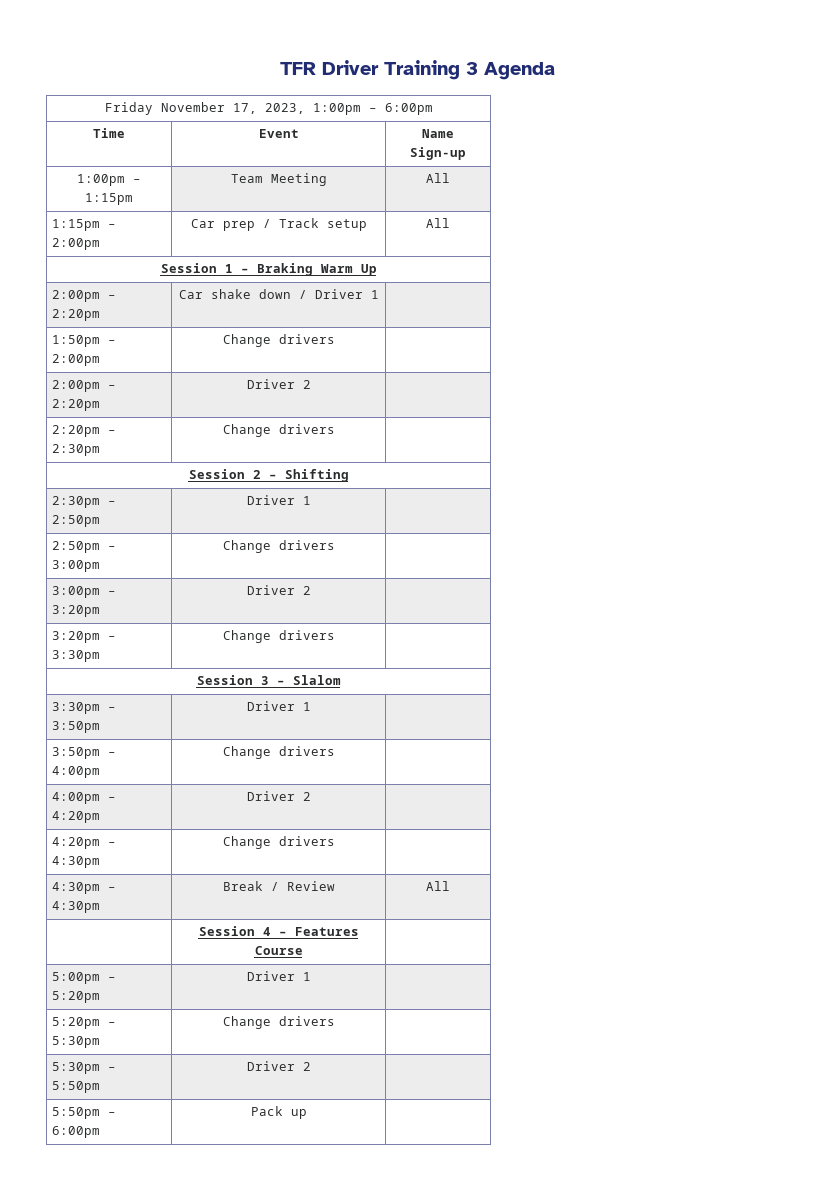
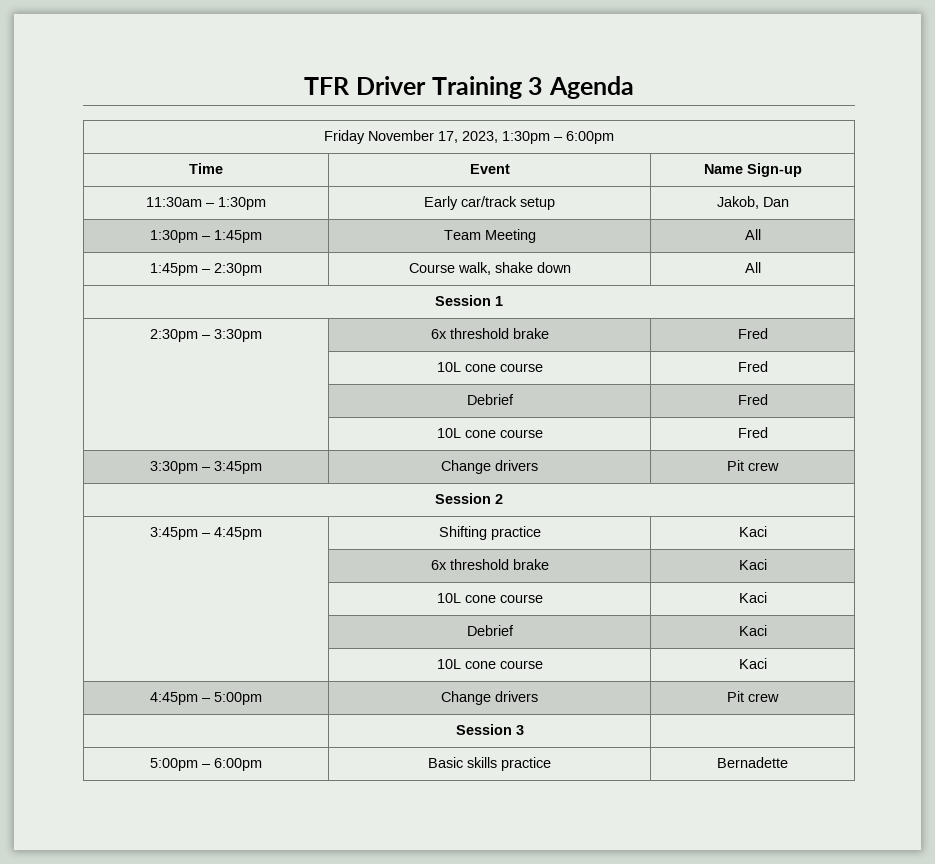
[312,103,361,115] 1:00pm -> [502,131,550,144] 1:30pm
[77,174,141,186] [85,193,133,205] [230,173,327,186] [426,173,450,183] [51,219,116,231] [51,238,100,250] [190,218,367,231] [426,218,450,228] [160,263,377,276] [51,290,116,302] [51,309,100,321] [178,289,379,299] [51,335,116,347] [51,354,100,366] [222,334,335,347] [51,380,116,392] [51,399,100,411] [246,379,311,389] [51,425,116,437] [51,444,100,456] [222,424,335,437] [188,469,349,482] [51,496,116,508] [51,515,100,527] [246,495,311,505] [51,541,116,553] [51,560,100,572] [222,540,335,553] [51,586,116,598] [51,605,100,617] [246,585,311,595] [51,631,116,643] [51,650,100,662] [222,630,335,643] [196,675,341,685] [51,702,116,714] [51,721,100,733] [246,701,311,711] [51,747,116,759] [51,766,100,778] [222,746,335,759] [51,792,116,804] [51,811,100,823] [246,791,311,801] [51,837,116,849] [51,856,100,868] [222,836,335,849] [51,882,116,894] [51,901,100,913] [222,881,335,891] [426,881,450,891] [198,926,359,936] [254,946,303,955] [51,972,116,984] [51,991,100,1003] [246,971,311,981] [51,1017,116,1029] [51,1036,100,1048] [222,1016,335,1029] [51,1062,116,1074] [51,1081,100,1093] [246,1061,311,1071] [51,1107,116,1119] [51,1126,100,1138] [250,1106,307,1119] 1:00pm – 1:15pm | Team Meeting | All // 1:15pm – 2:00pm | Car prep / Track setup | All // Session 1 – Braking Warm Up // 2:00pm – 2:20pm | Car shake down / Driver 1 | // 1:50pm – 2:00pm | Change drivers | // 2:00pm – 2:20pm | Driver 2 | // 2:20pm – 2:30pm | Change drivers | // Session 2 – Shifting // 2:30pm – 2:50pm | Driver 1 | // 2:50pm – 3:00pm | Change drivers | // 3:00pm – 3:20pm | Driver 2 | // 3:20pm – 3:30pm | Change drivers | // Session 3 – Slalom // 3:30pm – 3:50pm | Driver 1 | // 3:50pm – 4:00pm | Change drivers | // 4:00pm – 4:20pm | Driver 2 | // 4:20pm – 4:30pm | Change drivers | // 4:30pm – 4:30pm | Break / Review | All // | Session 4 – Features Course | // 5:00pm – 5:20pm | Driver 1 | // 5:20pm – 5:30pm | Change drivers | // 5:30pm – 5:50pm | Driver 2 | // 5:50pm – 6:00pm | Pack up | -> [146,197,266,210] [424,196,555,210] [716,196,789,209] [150,230,262,243] [443,229,536,243] [744,229,761,240] [150,263,262,276] [408,262,571,275] [744,262,761,273] [435,295,503,306] [150,329,262,342] [430,328,549,339] [737,328,768,339] [436,362,543,372] [737,361,768,372] [466,394,514,405] [737,394,768,405] [436,428,543,438] [737,427,768,438] [150,461,262,474] [441,460,538,474] [727,460,779,471] [435,493,503,504] [150,527,262,540] [438,526,541,540] [738,526,767,537] [430,559,549,570] [738,559,767,570] [436,593,543,603] [738,592,767,603] [466,625,514,636] [738,625,767,636] [436,659,543,669] [738,658,767,669] [150,692,262,705] [441,691,538,705] [727,691,779,702] [455,724,524,735] [150,758,262,771] [428,757,551,771] [717,757,788,768] 11:30am – 1:30pm | Early car/track setup | Jakob, Dan // 1:30pm – 1:45pm | Team Meeting | All // 1:45pm – 2:30pm | Course walk, shake down | All // Session 1 // 2:30pm – 3:30pm | 6x threshold brake | Fred // | 10L cone course | Fred // | Debrief | Fred // | 10L cone course | Fred // 3:30pm – 3:45pm | Change drivers | Pit crew // Session 2 // 3:45pm – 4:45pm | Shifting practice | Kaci // | 6x threshold brake | Kaci // | 10L cone course | Kaci // | Debrief | Kaci // | 10L cone course | Kaci // 4:45pm – 5:00pm | Change drivers | Pit crew // | Session 3 | // 5:00pm – 6:00pm | Basic skills practice | Bernadette

